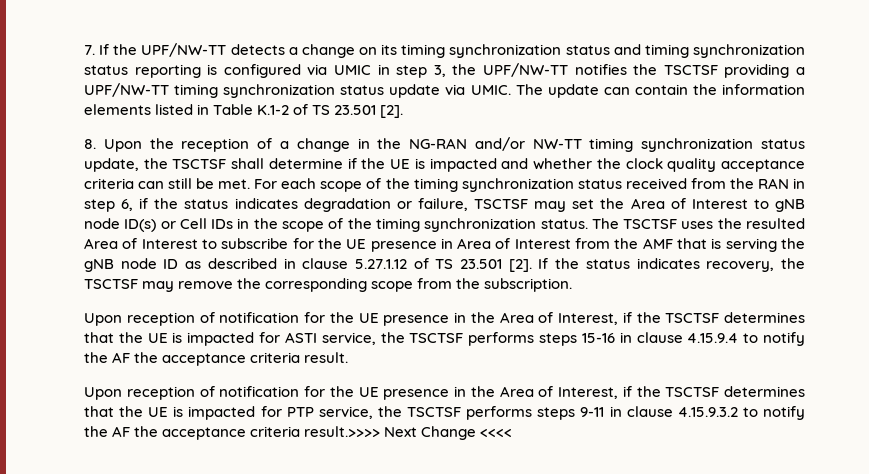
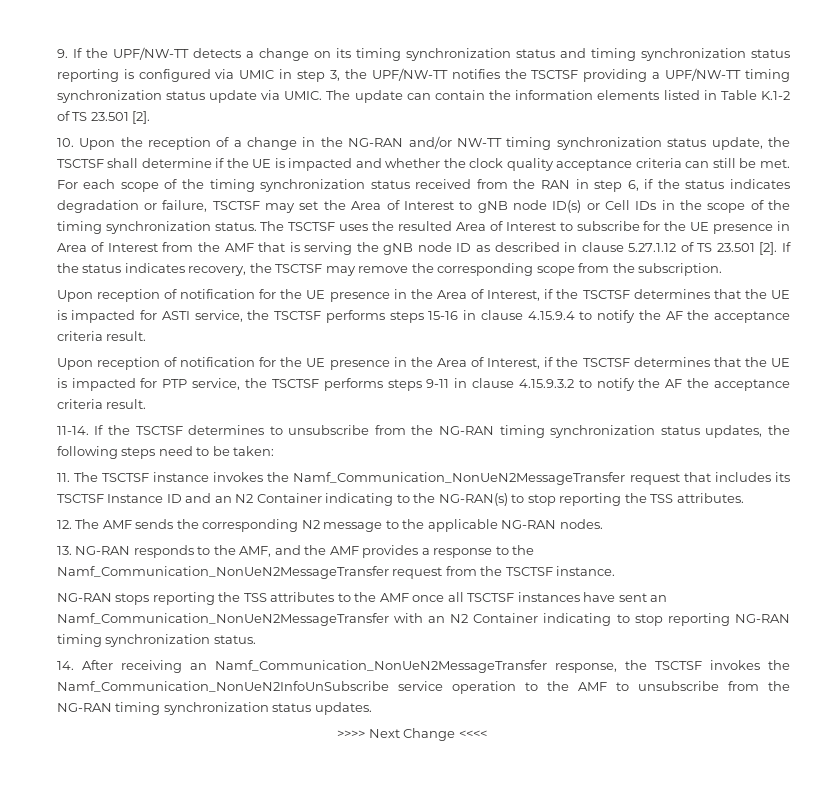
[84,45,96,55] 7. -> [56,49,68,58] 9.
[84,139,97,149] 8. -> [56,138,74,147] 10.
[304,426,381,437] result.>>>> -> [106,399,147,409] [56,425,790,438] [56,446,275,459] [56,472,791,485] [56,493,744,506] [56,519,603,532] [56,545,535,558] [56,566,616,579] [56,592,668,605] [56,613,790,626] [56,634,256,647] [56,660,790,673] [56,681,790,694] [56,702,372,715] [337,730,366,738] result. // 11-14. If the TSCTSF determines to unsubscribe from the NG-RAN timing synchronization status updates, the following steps need to be taken: // 11. The TSCTSF instance invokes the Namf_Communication_NonUeN2MessageTransfer request that includes its TSCTSF Instance ID and an N2 Container indicating to the NG-RAN(s) to stop reporting the TSS attributes. // 12. The AMF sends the corresponding N2 message to the applicable NG-RAN nodes. // 13. NG-RAN responds to the AMF, and the AMF provides a response to the Namf_Communication_NonUeN2MessageTransfer request from the TSCTSF instance. // NG-RAN stops reporting the TSS attributes to the AMF once all TSCTSF instances have sent an Namf_Communication_NonUeN2MessageTransfer with an N2 Container indicating to stop reporting NG-RAN timing synchronization status. // 14. After receiving an Namf_Communication_NonUeN2MessageTransfer response, the TSCTSF invokes the Namf_Communication_NonUeN2InfoUnSubscribe service operation to the AMF to unsubscribe from the NG-RAN timing synchronization status updates. // >>>>

